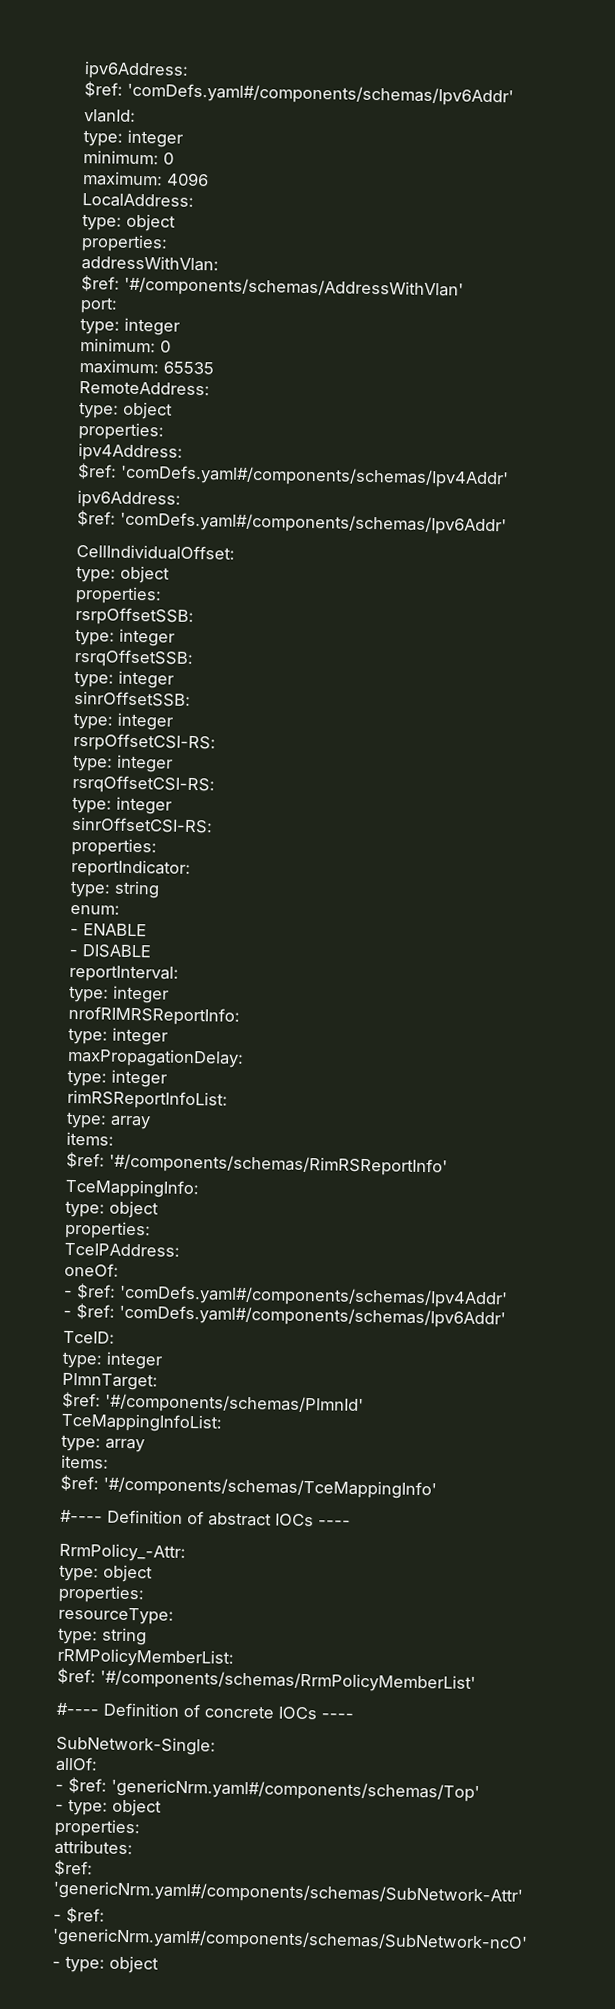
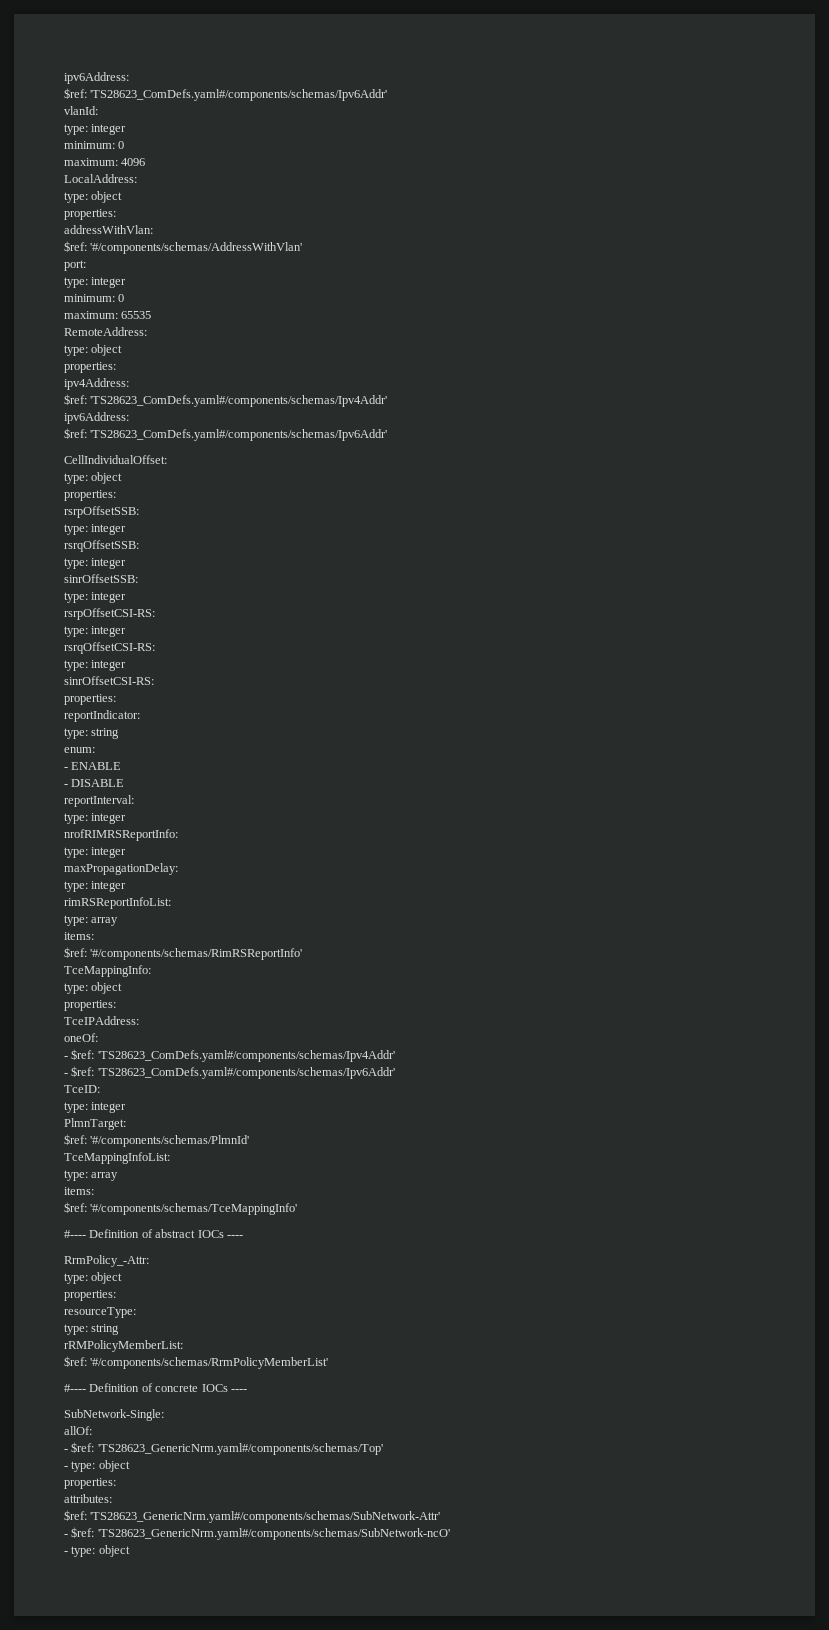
[84,61,189,80] [84,81,514,107] ipv6Address: // $ref: 'comDefs.yaml#/components/schemas/Ipv6Addr' -> [64,72,129,84] [64,88,388,101] ipv6Address: // $ref: 'TS28623_ComDefs.yaml#/components/schemas/Ipv6Addr'
[120,464,509,489] [77,489,181,509] [77,509,507,536] 'comDefs.yaml#/components/schemas/Ipv4Addr' // ipv6Address: // $ref: 'comDefs.yaml#/components/schemas/Ipv6Addr' -> [90,395,388,407] [64,412,129,424] [64,428,388,441] 'TS28623_ComDefs.yaml#/components/schemas/Ipv4Addr' // ipv6Address: // $ref: 'TS28623_ComDefs.yaml#/components/schemas/Ipv6Addr'
[119,1284,508,1309] [63,1303,506,1329] 'comDefs.yaml#/components/schemas/Ipv4Addr' // - $ref: 'comDefs.yaml#/components/schemas/Ipv6Addr' -> [97,1050,395,1062] [64,1066,395,1079] 'TS28623_ComDefs.yaml#/components/schemas/Ipv4Addr' // - $ref: 'TS28623_ComDefs.yaml#/components/schemas/Ipv6Addr'
[111,1778,480,1803] 'genericNrm.yaml#/components/schemas/Top' -> [97,1443,383,1455] 'TS28623_GenericNrm.yaml#/components/schemas/Top'
[53,1880,523,1906] [53,1907,105,1924] [52,1927,528,1953] 'genericNrm.yaml#/components/schemas/SubNetwork-Attr' // - $ref: 'genericNrm.yaml#/components/schemas/SubNetwork-ncO' -> [90,1511,441,1523] [64,1527,450,1540] 'TS28623_GenericNrm.yaml#/components/schemas/SubNetwork-Attr' // - $ref: 'TS28623_GenericNrm.yaml#/components/schemas/SubNetwork-ncO'

